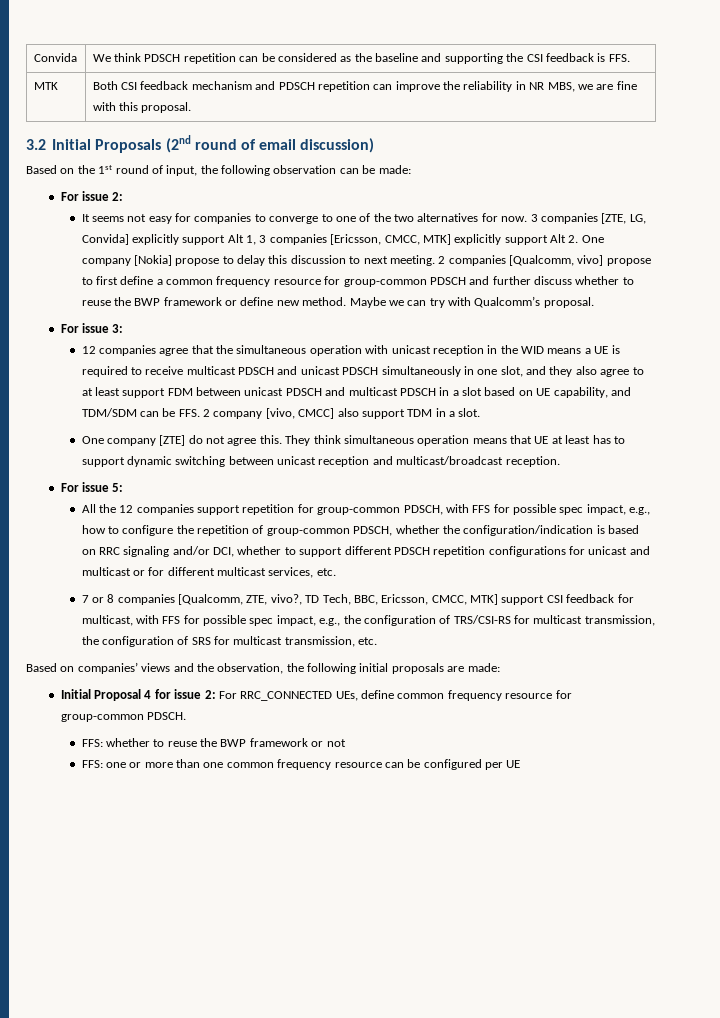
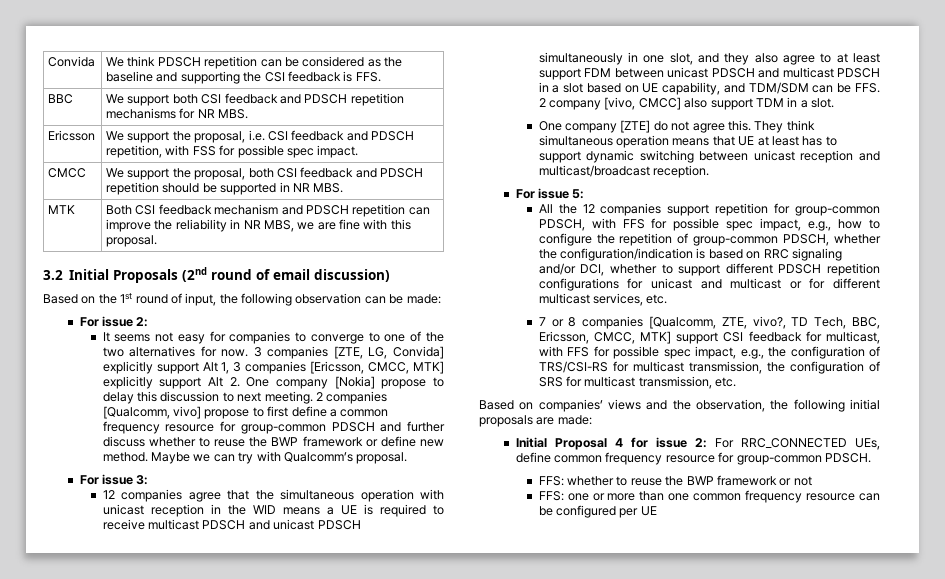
(630, 58) none -> [48,94,74,104] [106,93,404,106] [106,108,249,119] [48,130,96,141] [106,130,415,143] [106,145,359,158] [48,168,87,178] [106,167,424,180] [106,182,344,195] // BBC | We support both CSI feedback and PDSCH repetition mechanisms for NR MBS. // Ericsson | We support the proposal, i.e. CSI feedback and PDSCH repetition, with FSS for possible spec impact. // CMCC | We support the proposal, both CSI feedback and PDSCH repetition should be supported in NR MBS.

